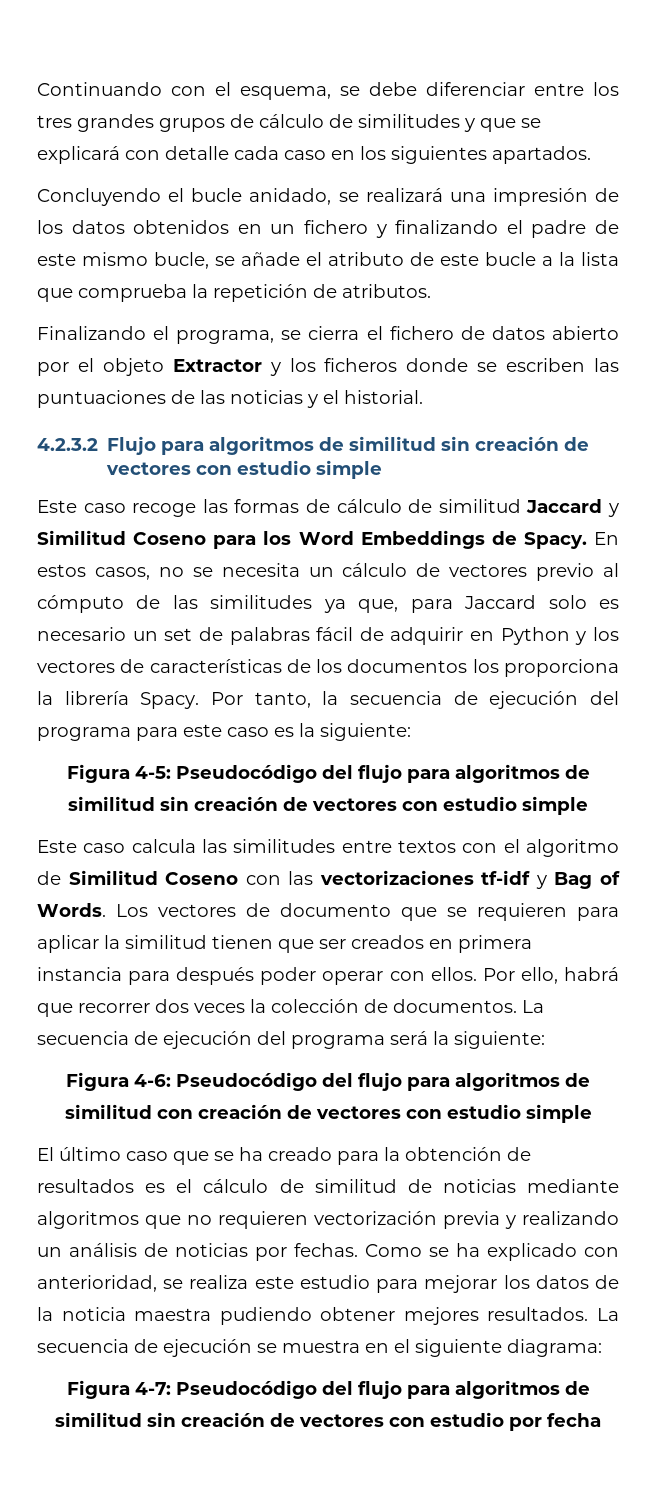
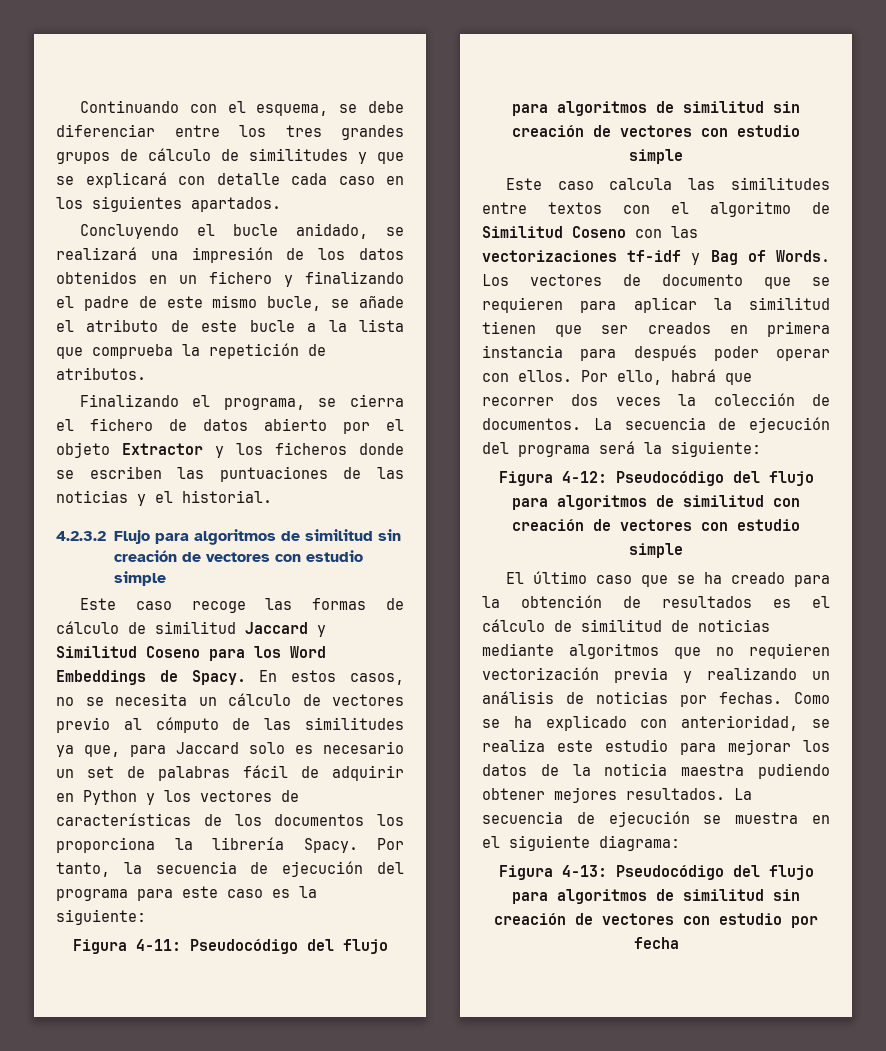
[134,766,171,779] 4-5: -> [135,939,181,951] 4-11:
[134,1074,171,1087] 4-6: -> [561,471,607,483] 4-12:
[134,1382,171,1395] 4-7: -> [561,865,607,877] 4-13:

